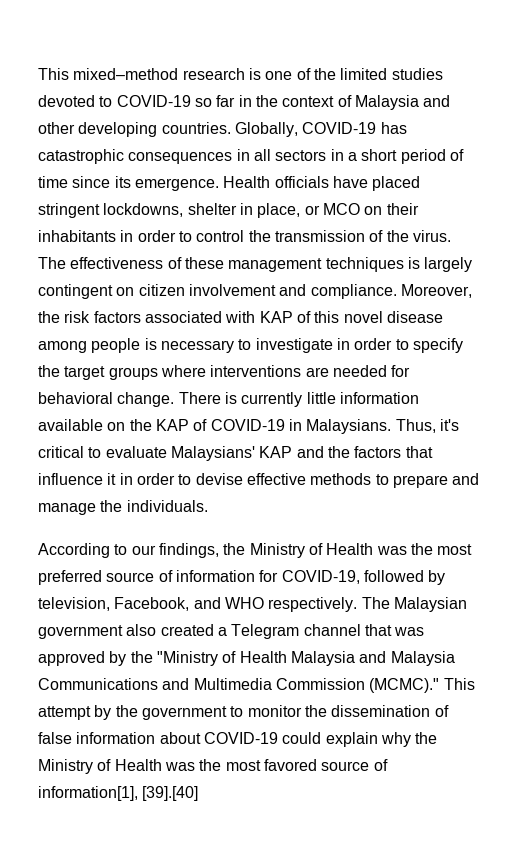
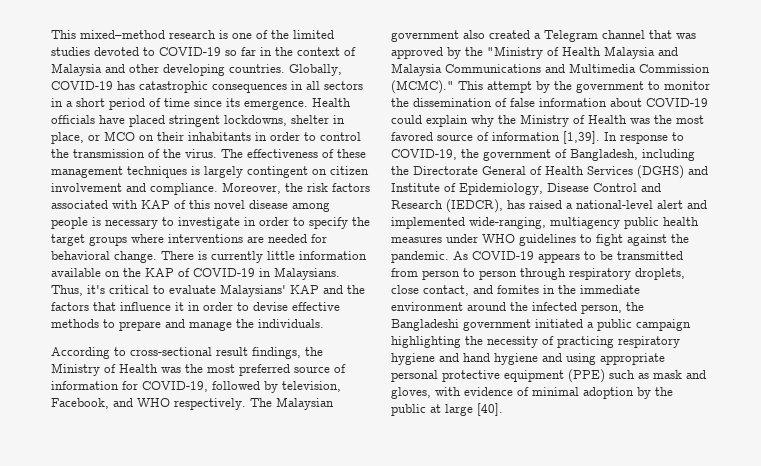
[131,545,156,555] our -> [130,347,248,356] cross-sectional result
[38,786,199,801] information[1], [39].[40] -> [492,131,684,144] [391,149,695,161] [391,165,708,179] [391,183,661,195] [391,199,707,213] [391,217,699,229] [391,234,689,246] [391,251,683,263] [391,268,685,280] [391,285,640,296] [391,302,644,314] [391,319,691,331] [391,336,680,348] [391,353,665,365] [391,369,706,383] [391,387,673,399] [391,403,503,416] information [1,39]. In response to COVID-19, the government of Bangladesh, including the Directorate General of Health Services (DGHS) and Institute of Epidemiology, Disease Control and Research (IEDCR), has raised a national-level alert and implemented wide-ranging, multiagency public health measures under WHO guidelines to fight against the pandemic. As COVID-19 appears to be transmitted from person to person through respiratory droplets, close contact, and fomites in the immediate environment around the infected person, the Bangladeshi government initiated a public campaign highlighting the necessity of practicing respiratory hygiene and hand hygiene and using appropriate personal protective equipment (PPE) such as mask and gloves, with evidence of minimal adoption by the public at large [40].

